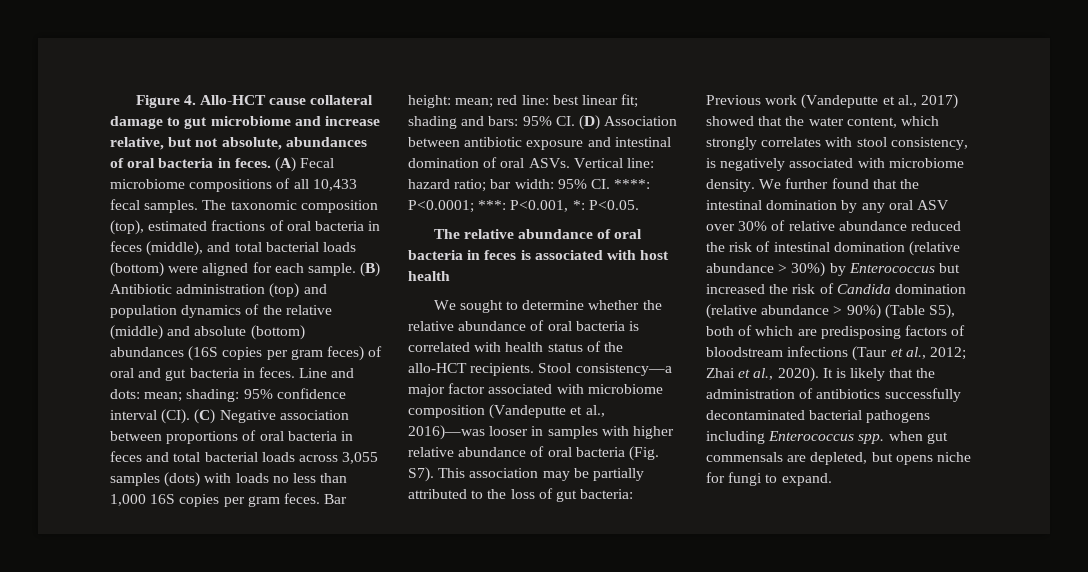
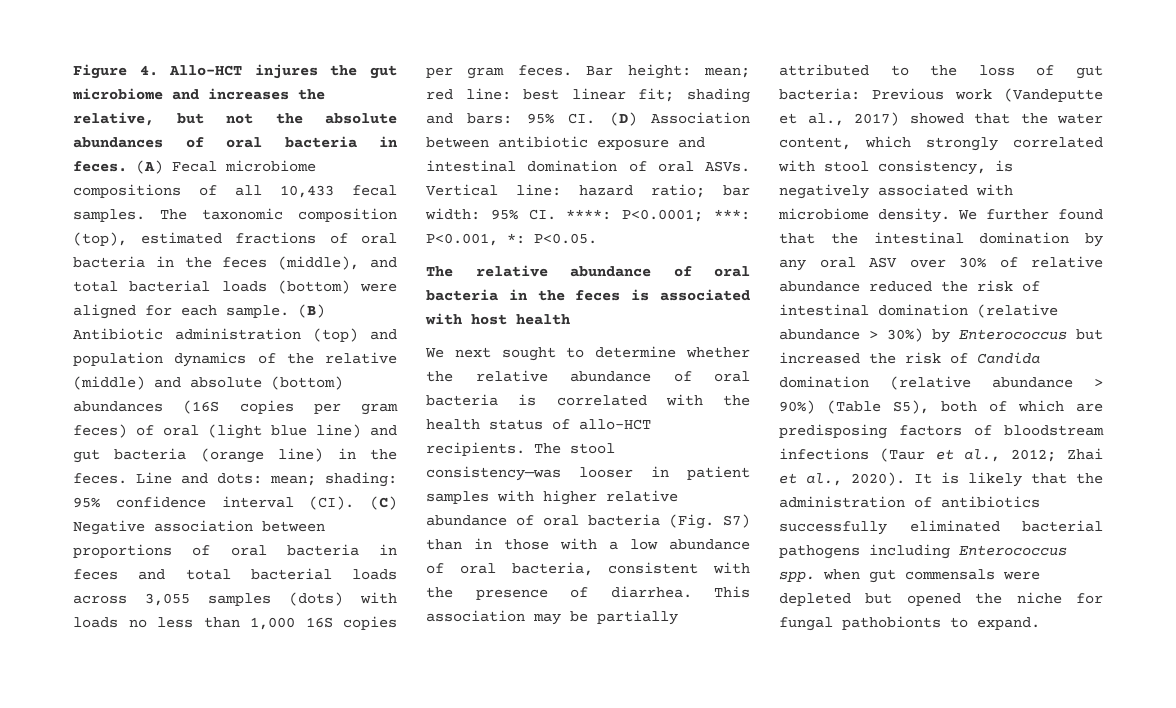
[269,95,374,105] [110,116,181,129] cause collateral damage to -> [254,64,358,79] injures the
[324,116,380,126] increase -> [208,88,325,100] increases the
[221,137,282,150] absolute, -> [275,113,397,124] the absolute
(381, 226) none -> [184,257,212,268] the
[138,368,255,381] and gut bacteria in -> [208,424,397,439] [73,448,397,463] (light blue line) and gut bacteria (orange line) in the
(481, 255) none -> [537,290,565,301] the
(456, 305) none -> [454,347,491,358] next
(502, 347) none -> [723,395,750,406] the
[603,342,623,352] the -> (570, 424) none
[538,363,672,376] [408,383,663,397] [408,404,605,419] [408,425,485,440] Stool consistency—a major factor associated with microbiome composition (Vandeputte et al., 2016)—was -> [534,443,615,454] [426,466,561,481] The stool consistency—was
(544, 431) none -> [687,466,750,480] patient
[408,467,434,482] S7). -> [723,514,750,528] [426,538,750,550] [426,562,750,576] [426,586,692,600] S7) than in those with a low abundance of oral bacteria, consistent with the presence of diarrhea.
[761,137,822,147] correlates -> [1013,137,1103,148] correlated
[706,410,805,420] decontaminated -> [909,520,1000,532] eliminated
[787,452,971,465] [706,472,763,486] are depleted, but opens niche for fungi -> [1003,571,1040,580] [779,592,1103,606] [779,616,941,631] were depleted but opened the niche for fungal pathobionts

